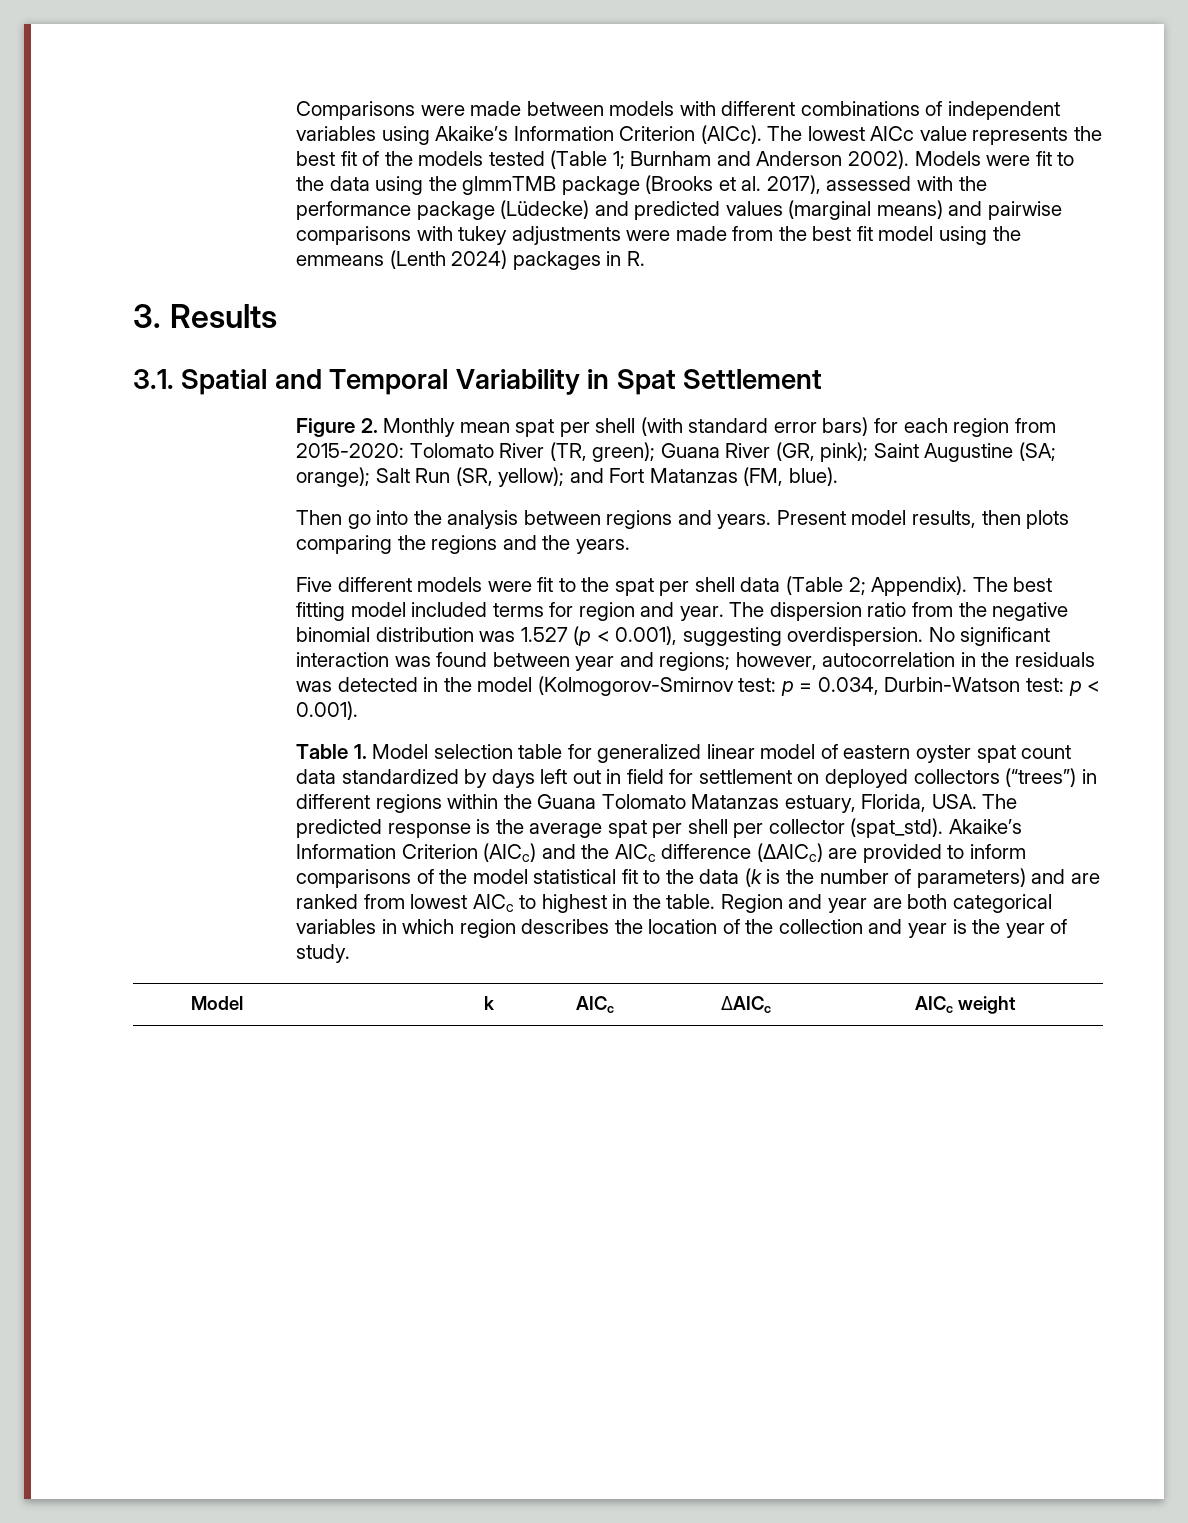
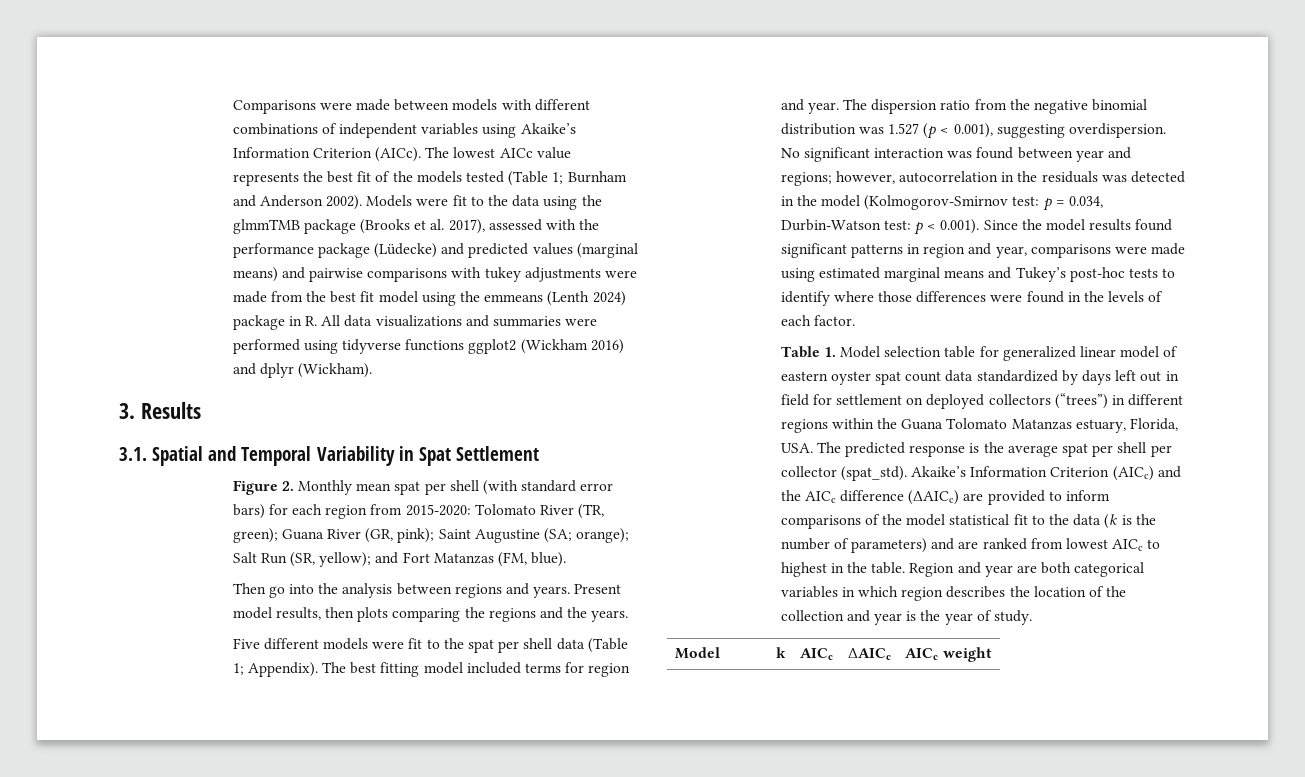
[512,251,601,270] packages -> [232,315,285,330] package
(645, 258) none -> [321,315,598,327] [232,339,624,354] [232,363,373,378] All data visualizations and summaries were performed using tidyverse functions ggplot2 (Wickham 2016) and dplyr (Wickham).
[848,577,866,595] 2; -> [232,663,244,675] 1;
(359, 710) none -> [983,219,1173,231] [780,243,1186,258] [780,267,1176,282] [780,291,1164,306] [780,315,855,326] Since the model results found significant patterns in region and year, comparisons were made using estimated marginal means and Tukey’s post-hoc tests to identify where those differences were found in the levels of each factor.

